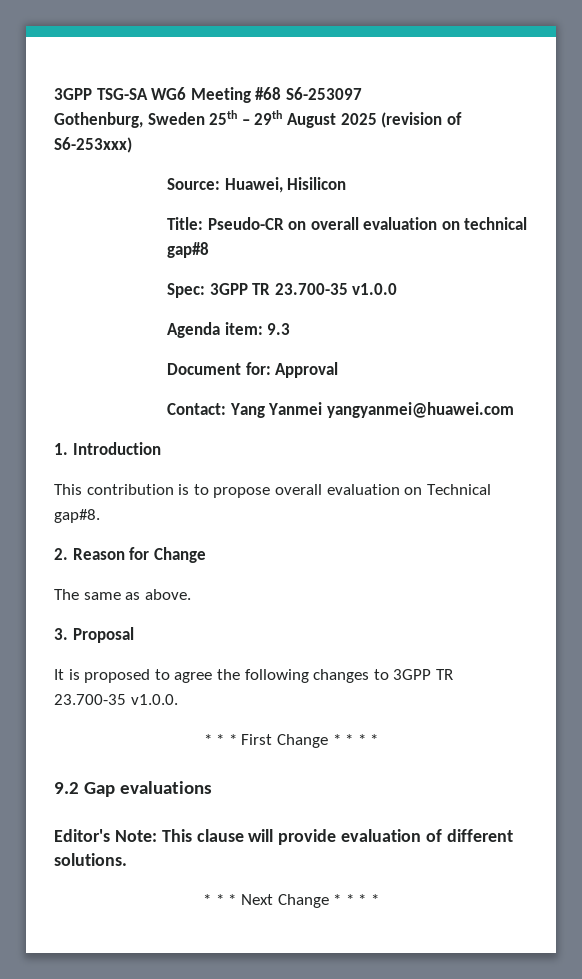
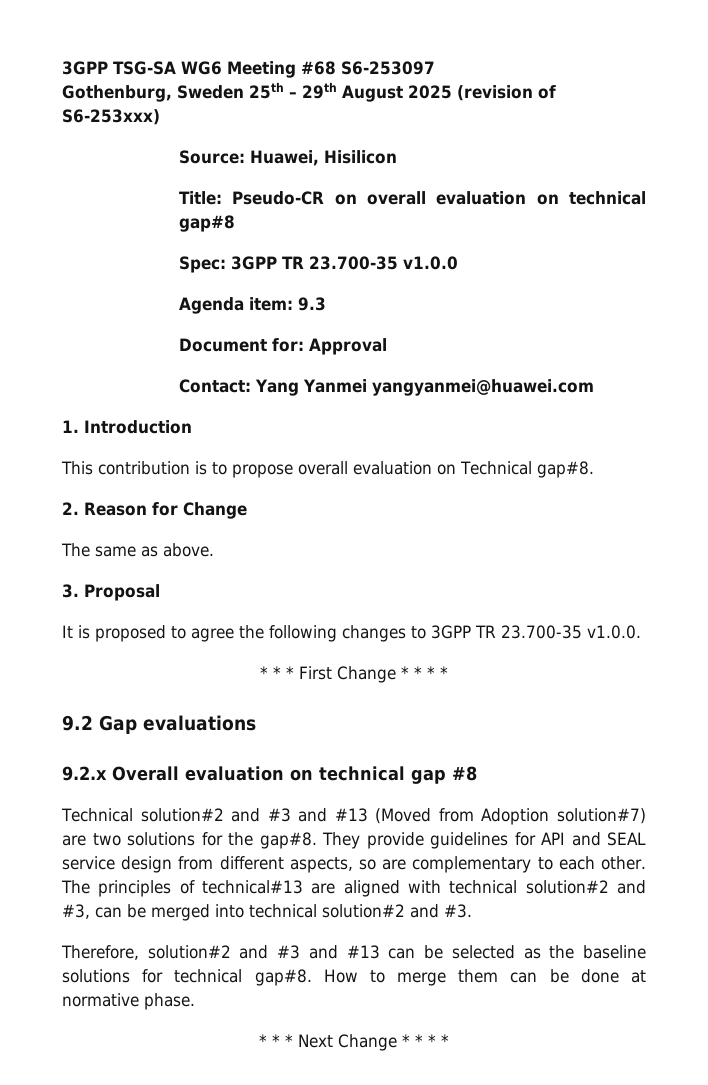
[54,829,513,845] [54,853,127,866] Editor's Note: This clause will provide evaluation of different solutions. -> [62,766,477,784] [61,808,646,825] [62,832,646,849] [62,856,647,873] [61,880,646,897] [62,904,472,921] [61,945,647,960] [62,969,646,986] [62,993,195,1010] 9.2.x Overall evaluation on technical gap #8 // Technical solution#2 and #3 and #13 (Moved from Adoption solution#7) are two solutions for the gap#8. They provide guidelines for API and SEAL service design from different aspects, so are complementary to each other. The principles of technical#13 are aligned with technical solution#2 and #3, can be merged into technical solution#2 and #3. // Therefore, solution#2 and #3 and #13 can be selected as the baseline solutions for technical gap#8. How to merge them can be done at normative phase.

